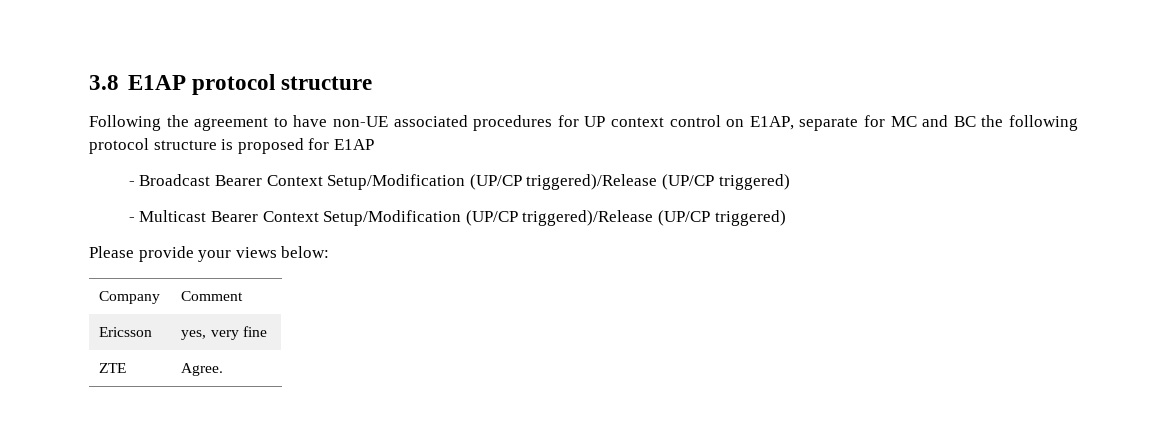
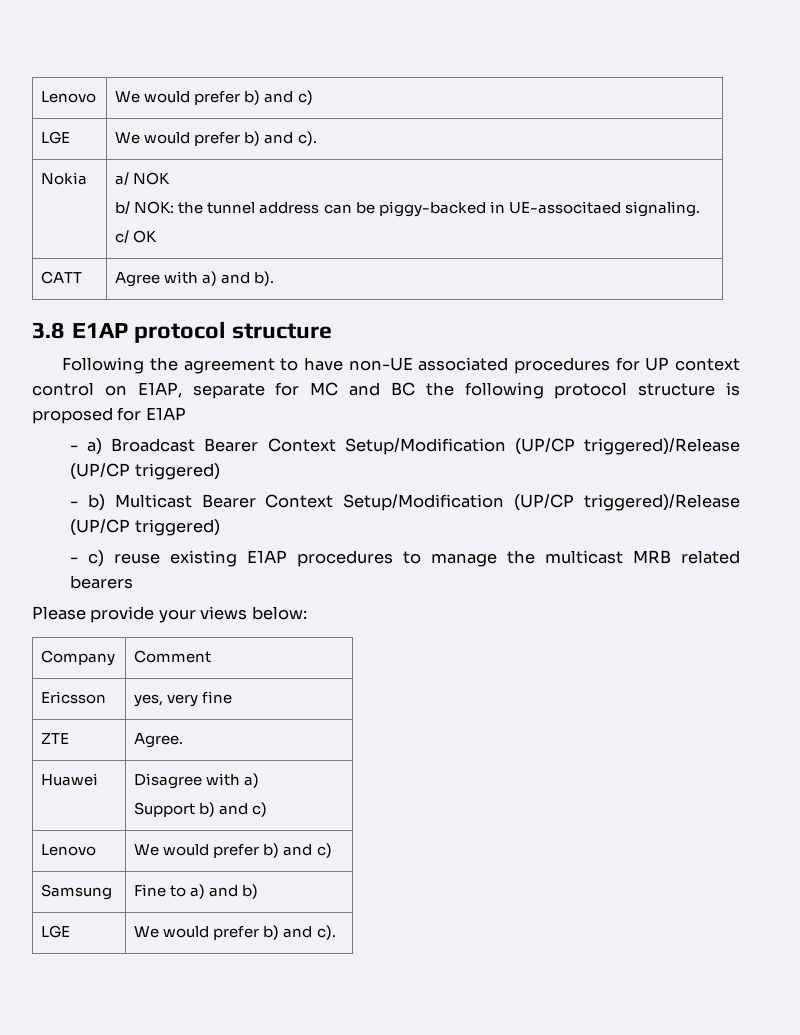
(89, 82) none -> [41,91,97,103] [115,90,313,105] [41,131,71,144] [115,131,317,146] [41,172,88,185] [115,172,171,185] [115,201,700,217] [115,230,158,243] [41,271,83,284] [115,271,275,287] Lenovo | We would prefer b) and c) // LGE | We would prefer b) and c). // Nokia | a/ NOK // b/ NOK: the tunnel address can be piggy-backed in UE-associtaed signaling. // c/ OK // CATT | Agree with a) and b). //
(135, 183) none -> [87,438,103,455] a)
(135, 219) none -> [87,494,105,511] b)
(786, 218) none -> [70,550,740,567] [70,575,134,589] // - c) reuse existing E1AP procedures to manage the multicast MRB related bearers
(224, 369) none -> [41,773,99,786] [134,773,260,789] [134,802,268,817] [41,844,97,856] [134,843,332,858] [41,884,113,900] [134,884,259,899] [41,925,71,938] [134,925,336,940] // Huawei | Disagree with a) // Support b) and c) // Lenovo | We would prefer b) and c) // Samsung | Fine to a) and b) // LGE | We would prefer b) and c).

